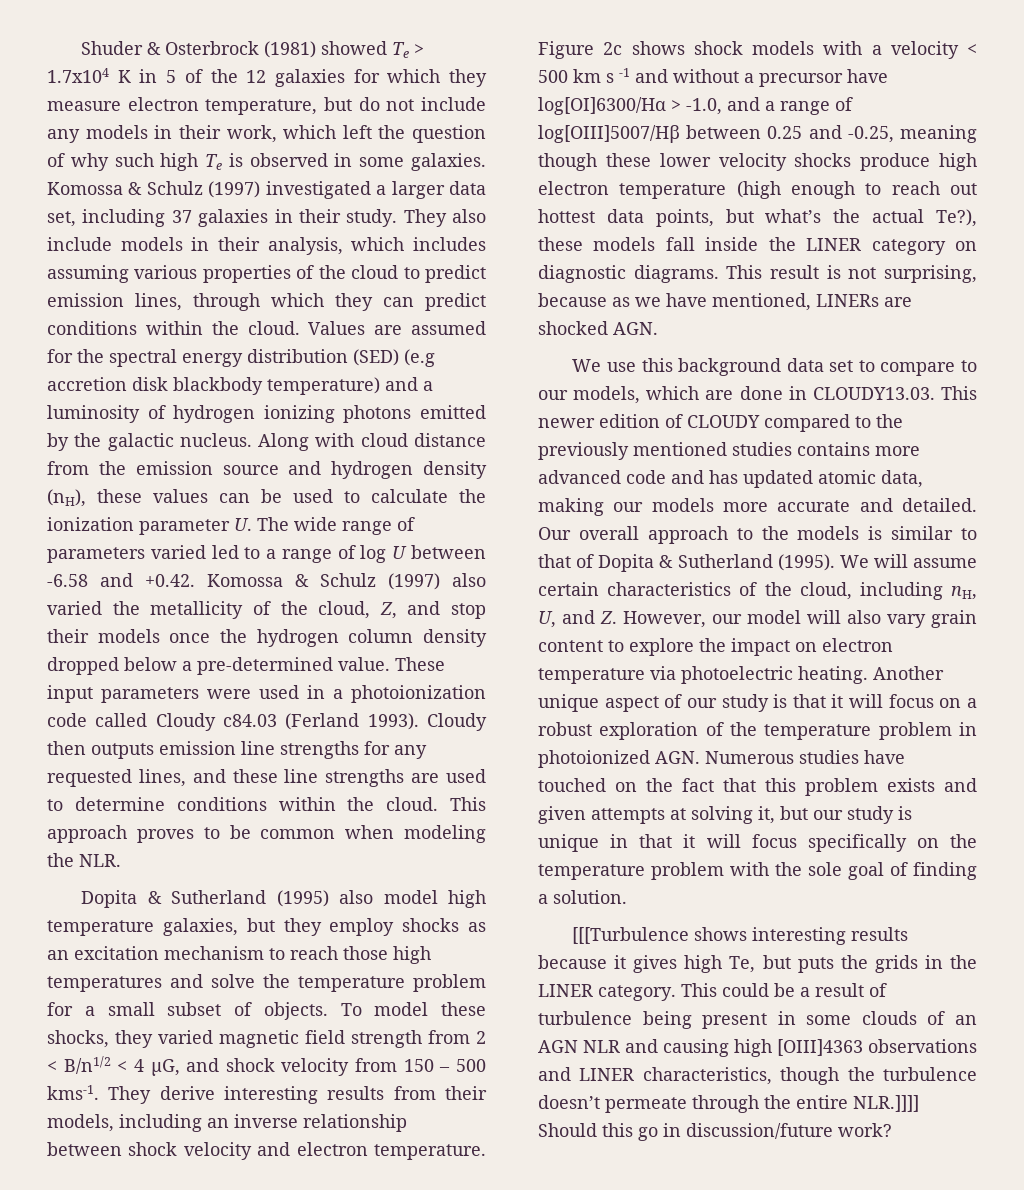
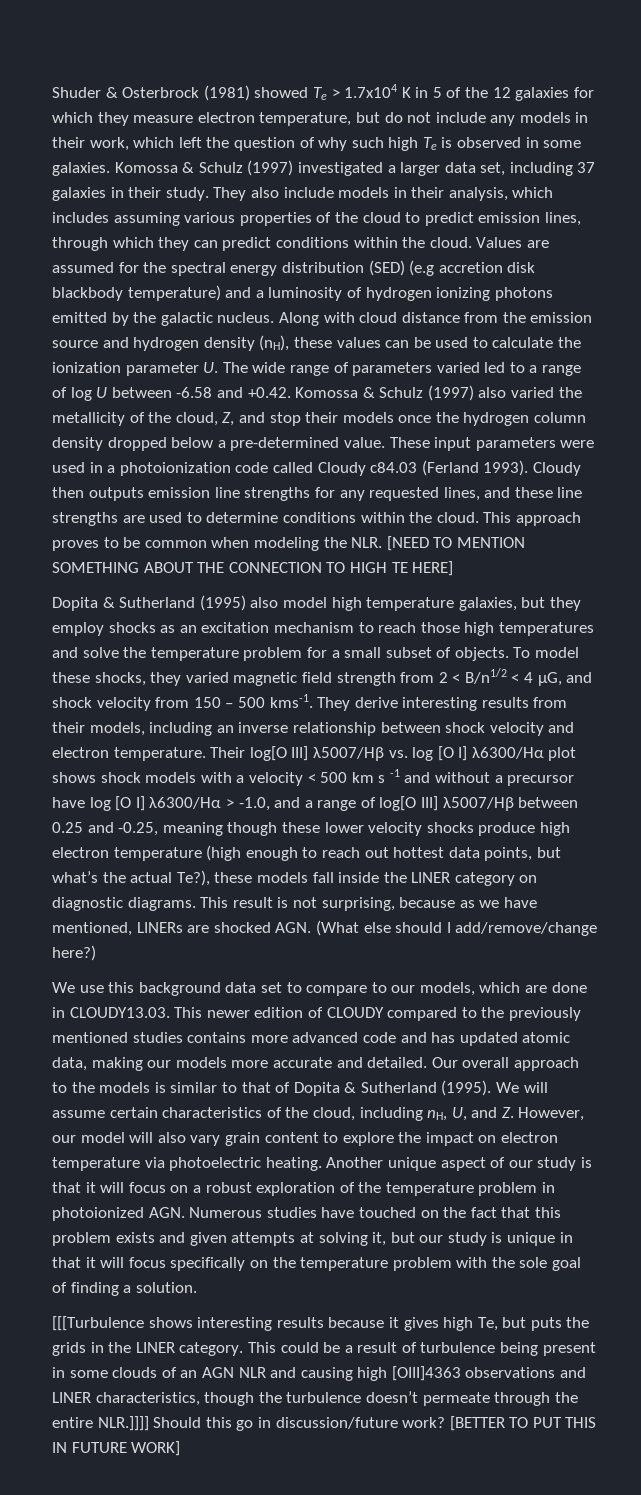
(121, 860) none -> [386,536,525,551] [52,561,454,576] [NEED TO MENTION SOMETHING ABOUT THE CONNECTION TO HIGH TE HERE]
[538,41,623,59] Figure 2c -> [210,746,577,761] Their log[O III] λ5007/Hβ vs. log [O I] λ6300/Hα plot
[538,97,666,115] log[OI]6300/Hα -> [89,796,222,811] log [O I] λ6300/Hα
[538,125,680,143] log[OIII]5007/Hβ -> [379,796,514,811] log[O III] λ5007/Hβ
(658, 328) none -> [315,920,598,936] [52,945,96,961] (What else should I add/remove/change here?)
(892, 1130) none -> [449,1416,597,1431] [52,1441,181,1456] [BETTER TO PUT THIS IN FUTURE WORK]

